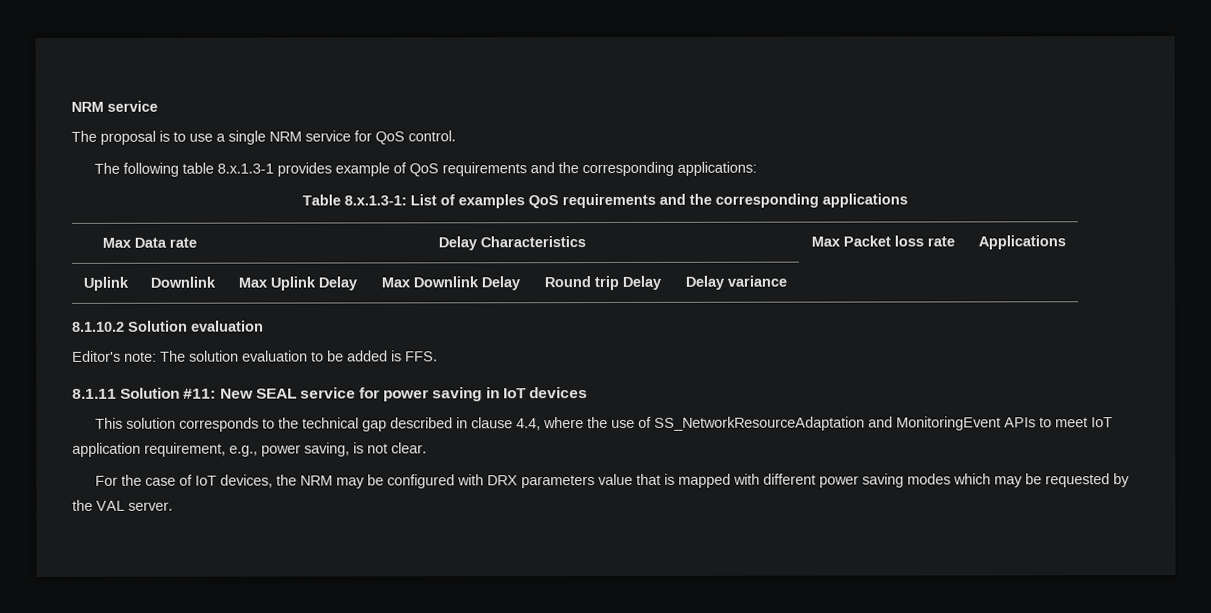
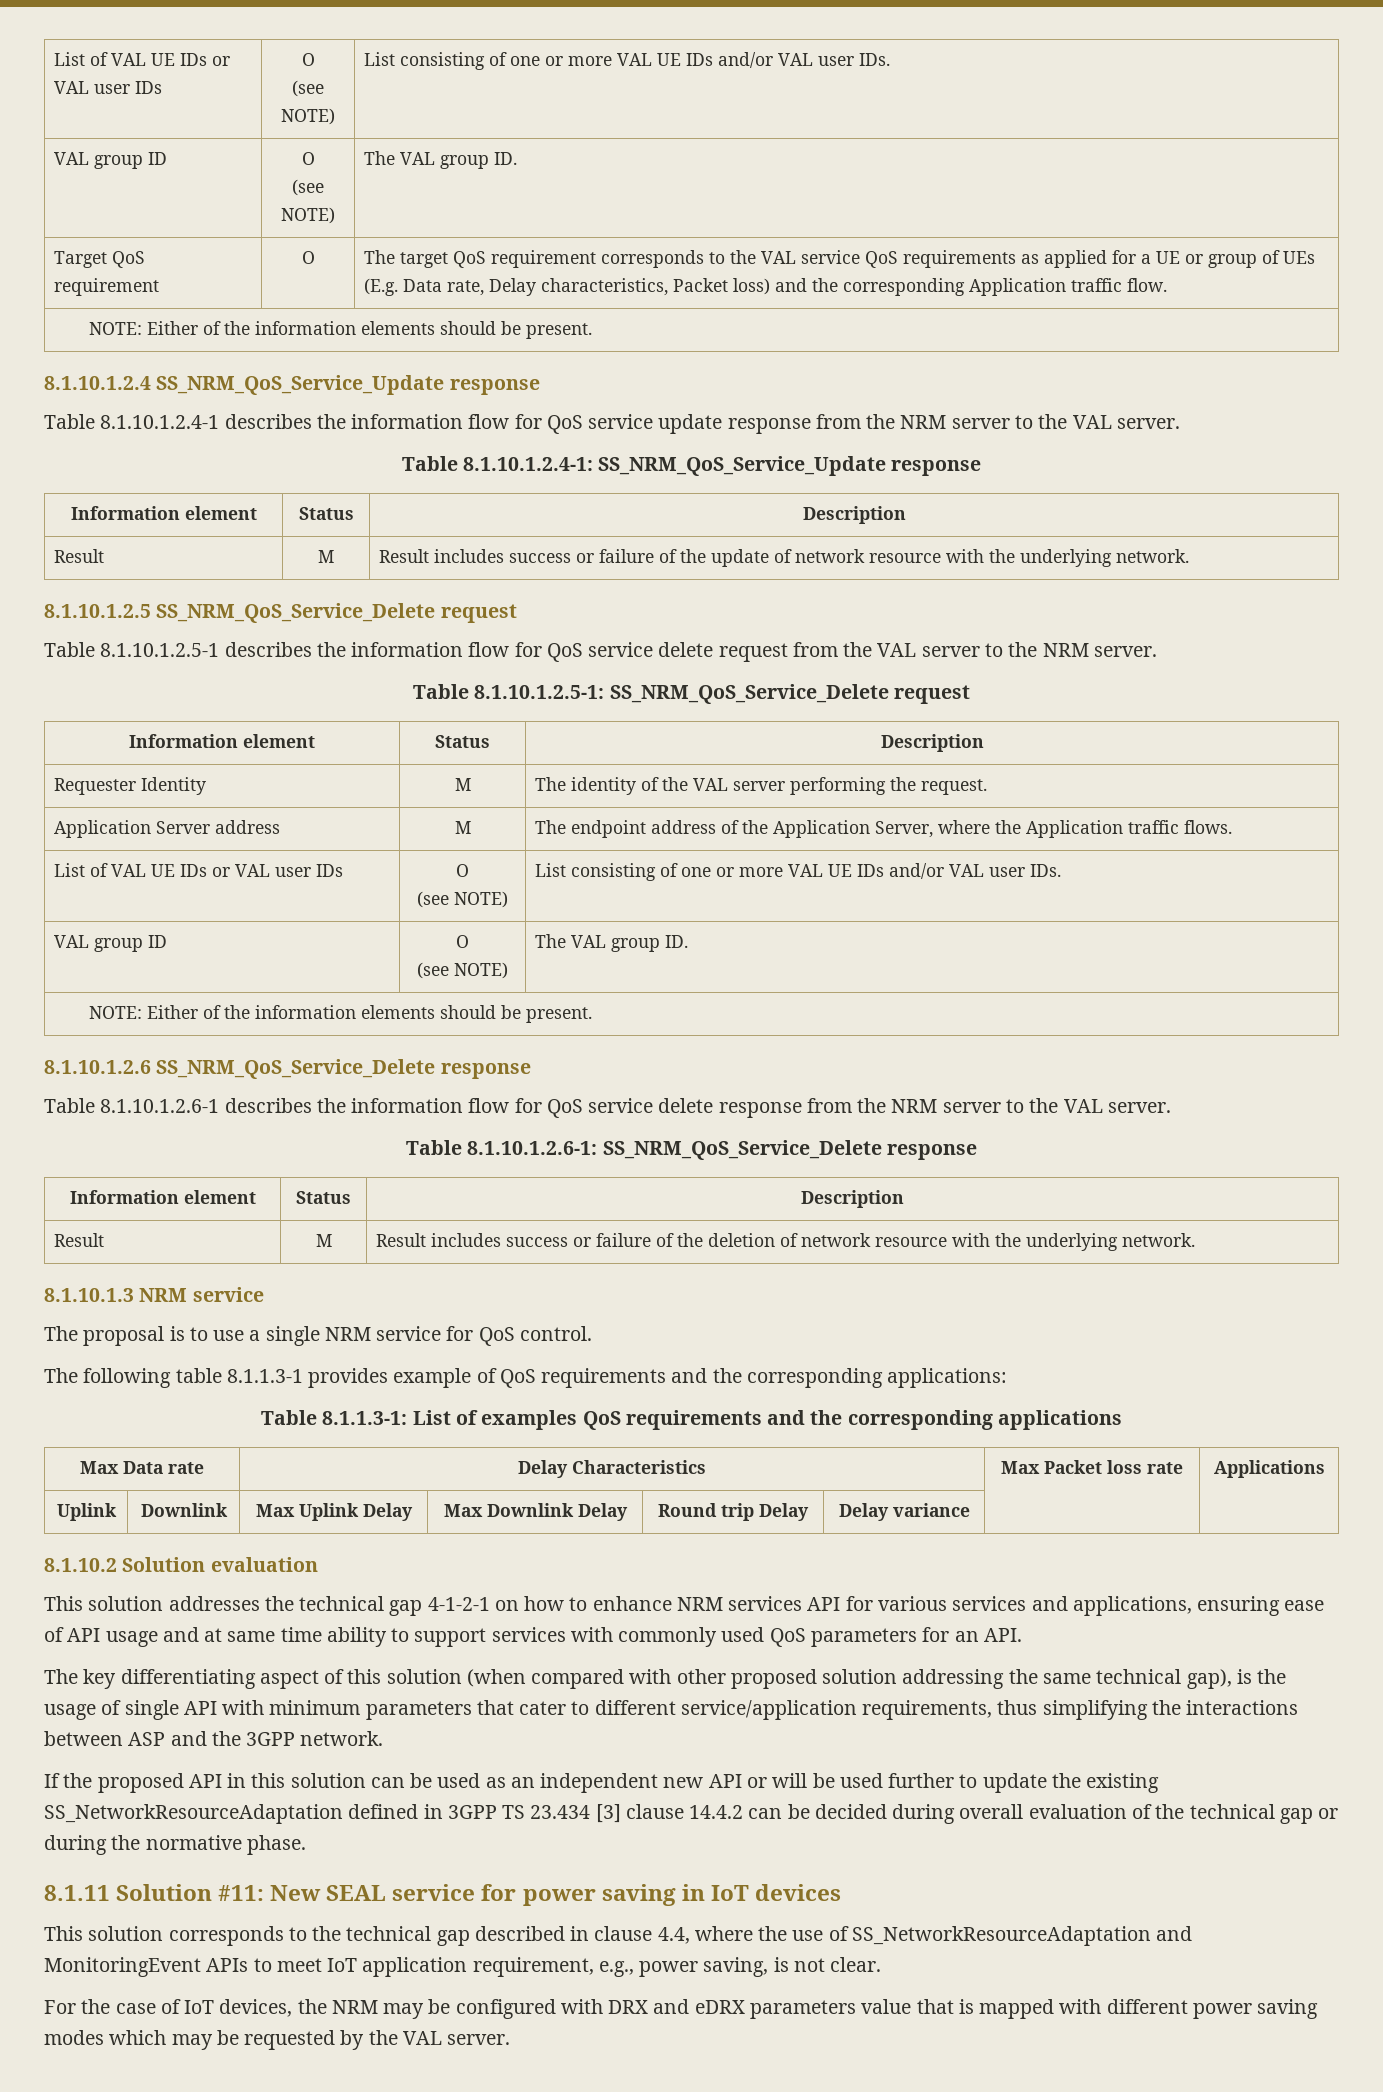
(71, 106) none -> [54,52,231,66] [54,81,163,94] [301,53,315,66] [292,80,324,97] [281,108,335,125] [364,52,891,70] [54,152,168,169] [301,152,315,165] [292,179,324,196] [281,207,335,224] [364,151,518,169] [54,251,146,268] [54,278,160,296] [301,251,315,264] [364,250,1316,268] [364,278,1168,296] [88,321,592,339] [44,375,540,395] [44,414,1180,434] [401,456,982,476] [70,506,257,520] [298,507,354,520] [802,506,906,524] [54,549,105,563] [318,550,334,563] [379,549,1190,567] [44,603,517,623] [44,642,1157,662] [413,684,970,704] [129,734,315,748] [435,735,490,748] [880,734,984,752] [54,777,207,795] [454,778,471,791] [535,777,988,795] [54,820,281,838] [454,821,471,834] [535,820,1233,838] [54,863,344,877] [456,864,469,877] [417,891,508,908] [535,863,1062,881] [54,935,168,952] [456,935,469,948] [417,962,508,979] [535,934,689,952] [88,1005,592,1023] [44,1059,531,1079] [44,1098,1171,1118] [406,1140,977,1160] [69,1190,256,1204] [296,1191,351,1204] [801,1190,905,1208] [54,1233,105,1247] [315,1234,332,1247] [376,1233,1196,1251] [44,1288,134,1302] List of VAL UE IDs or VAL user IDs | O // (see NOTE) | List consisting of one or more VAL UE IDs and/or VAL user IDs. // VAL group ID | O // (see NOTE) | The VAL group ID. // Target QoS requirement | O | The target QoS requirement corresponds to the VAL service QoS requirements as applied for a UE or group of UEs (E.g. Data rate, Delay characteristics, Packet loss) and the corresponding Application traffic flow. // NOTE: Either of the information elements should be present. // 8.1.10.1.2.4 SS_NRM_QoS_Service_Update response // Table 8.1.10.1.2.4-1 describes the information flow for QoS service update response from the NRM server to the VAL server. // Table 8.1.10.1.2.4-1: SS_NRM_QoS_Service_Update response // Information element | Status | Description // Result | M | Result includes success or failure of the update of network resource with the underlying network. // 8.1.10.1.2.5 SS_NRM_QoS_Service_Delete request // Table 8.1.10.1.2.5-1 describes the information flow for QoS service delete request from the VAL server to the NRM server. // Table 8.1.10.1.2.5-1: SS_NRM_QoS_Service_Delete request // Information element | Status | Description // Requester Identity | M | The identity of the VAL server performing the request. // Application Server address | M | The endpoint address of the Application Server, where the Application traffic flows. // List of VAL UE IDs or VAL user IDs | O // (see NOTE) | List consisting of one or more VAL UE IDs and/or VAL user IDs. // VAL group ID | O // (see NOTE) | The VAL group ID. // NOTE: Either of the information elements should be present. // 8.1.10.1.2.6 SS_NRM_QoS_Service_Delete response // Table 8.1.10.1.2.6-1 describes the information flow for QoS service delete response from the NRM server to the VAL server. // Table 8.1.10.1.2.6-1: SS_NRM_QoS_Service_Delete response // Information element | Status | Description // Result | M | Result includes success or failure of the deletion of network resource with the underlying network. // 8.1.10.1.3
[216,163,274,174] 8.x.1.3-1 -> [226,1369,303,1383] 8.1.1.3-1
[344,195,407,206] 8.x.1.3-1: -> [322,1411,408,1425] 8.1.1.3-1:
[72,350,438,362] Editor's note: The solution evaluation to be added is FFS. -> [44,1596,1325,1616] [44,1627,1022,1647] [44,1669,1287,1689] [44,1700,1299,1720] [44,1731,384,1746] [44,1773,1160,1793] [44,1804,1339,1824] [44,1835,306,1855] This solution addresses the technical gap 4-1-2-1 on how to enhance NRM services API for various services and applications, ensuring ease of API usage and at same time ability to support services with commonly used QoS parameters for an API. // The key differentiating aspect of this solution (when compared with other proposed solution addressing the same technical gap), is the usage of single API with minimum parameters that cater to different service/application requirements, thus simplifying the interactions between ASP and the 3GPP network. // If the proposed API in this solution can be used as an independent new API or will be used further to update the existing SS_NetworkResourceAdaptation defined in 3GPP TS 23.434 [3] clause 14.4.2 can be decided during overall evaluation of the technical gap or during the normative phase.
(518, 480) none -> [653,1999,745,2014] and eDRX

